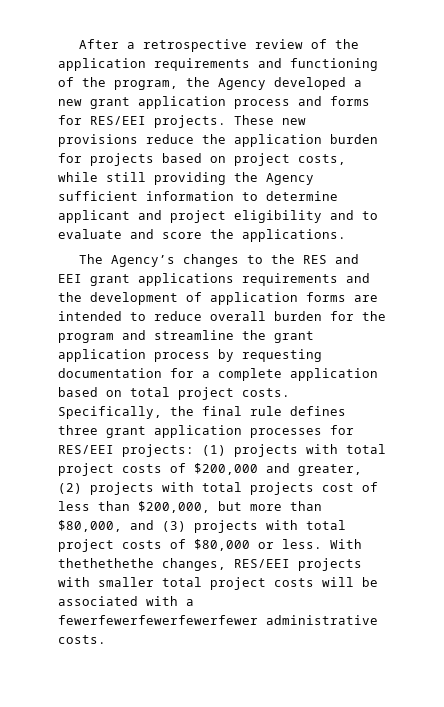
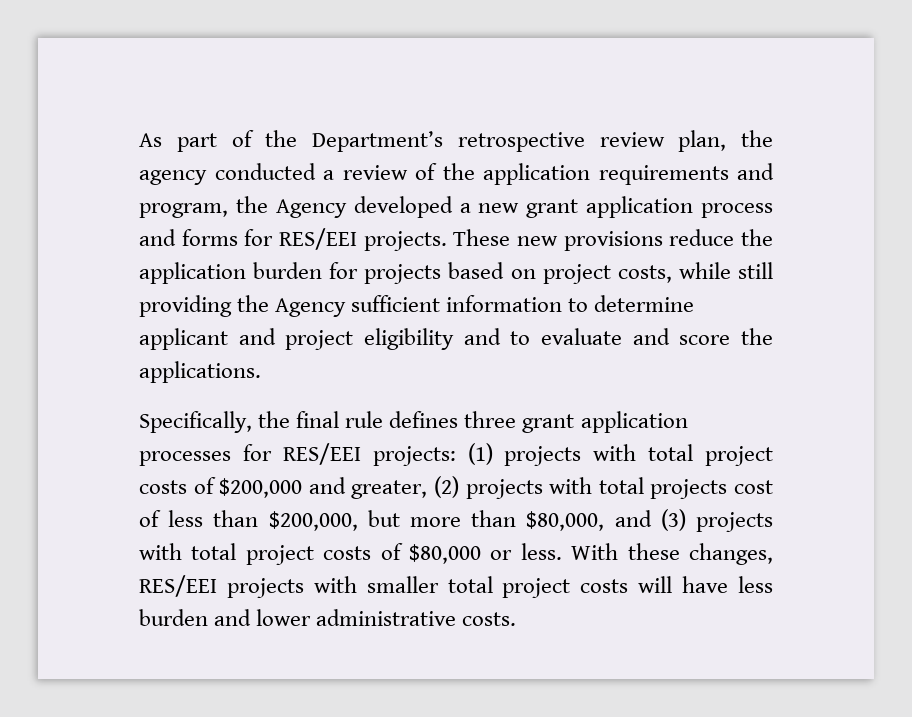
[78,39,247,52] After a retrospective -> [139,130,773,152] [139,163,334,185] As part of the Department’s retrospective review plan, the agency conducted a
[290,58,378,71] [58,77,106,87] functioning of the -> (774, 171) none
[78,254,359,267] [58,273,370,286] [58,292,378,305] [58,311,386,321] [58,330,314,343] [58,349,322,362] [58,368,378,381] [58,387,290,400] The Agency’s changes to the RES and EEI grant applications requirements and the development of application forms are intended to reduce overall burden for the program and streamline the grant application process by requesting documentation for a complete application based on total project costs. -> (261, 372) none
[58,558,154,568] thethethethe -> [627,543,680,560] these
[362,577,378,587] [58,596,194,606] [58,615,258,625] be associated with a fewerfewerfewerfewerfewer -> [682,576,773,593] [139,609,312,626] have less burden and lower

